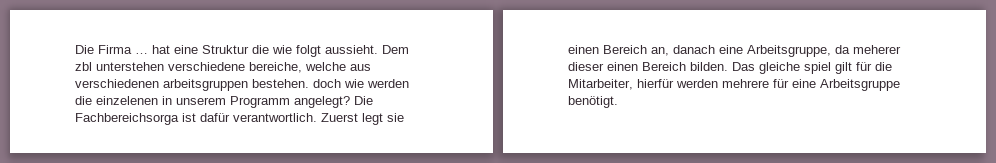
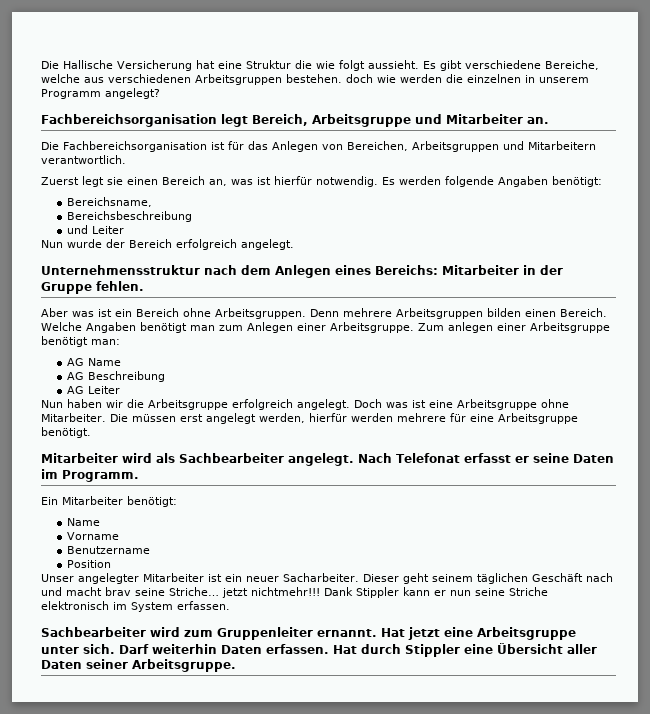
[75,45,148,54] Die Firma … -> [41,60,192,71] Die Hallische Versicherung
[382,45,409,54] [75,62,302,73] Dem zbl unterstehen verschiedene bereiche, -> [423,60,599,71] Es gibt verschiedene Bereiche,
[163,79,248,91] arbeitsgruppen -> [195,74,282,85] Arbeitsgruppen
[96,96,158,105] einzelenen -> [467,74,521,83] einzelnen
[354,96,373,105] [75,113,230,125] Die Fachbereichsorga ist dafür -> [41,114,549,127] [41,141,596,152] // Fachbereichsorganisation legt Bereich, Arbeitsgruppe und Mitarbeiter an. // Die Fachbereichsorganisation ist für das Anlegen von Bereichen, Arbeitsgruppen und Mitarbeitern
(317, 117) none -> (126, 159) //
[673,45,901,57] [568,62,892,74] [568,79,633,90] danach eine Arbeitsgruppe, da meherer dieser einen Bereich bilden. Das gleiche spiel gilt für die Mitarbeiter, -> [231,176,602,187] [66,197,152,207] [66,211,192,222] [66,225,124,234] [41,239,294,250] [41,265,563,278] [41,281,144,294] [41,308,607,319] [41,322,610,333] [41,336,120,347] [66,358,121,366] [66,371,165,382] [66,386,120,394] [41,399,569,410] [41,413,305,424] was ist hierfür notwendig. Es werden folgende Angaben benötigt: // Bereichsname, // Bereichsbeschreibung // und Leiter // Nun wurde der Bereich erfolgreich angelegt. // Unternehmensstruktur nach dem Anlegen eines Bereichs: Mitarbeiter in der Gruppe fehlen. // Aber was ist ein Bereich ohne Arbeitsgruppen. Denn mehrere Arbeitsgruppen bilden einen Bereich. Welche Angaben benötigt man zum Anlegen einer Arbeitsgruppe. Zum anlegen einer Arbeitsgruppe benötigt man: // AG Name // AG Beschreibung // AG Leiter // Nun haben wir die Arbeitsgruppe erfolgreich angelegt. Doch was ist eine Arbeitsgruppe ohne Mitarbeiter. Die müssen erst angelegt werden,
(618, 102) none -> [41,453,614,466] [41,469,139,482] [41,496,177,507] [66,518,100,526] [66,532,119,540] [66,546,150,554] [66,560,111,568] [41,573,613,584] [41,587,548,598] [41,601,230,612] [41,627,576,640] [41,643,597,657] [41,659,236,672] // Mitarbeiter wird als Sachbearbeiter angelegt. Nach Telefonat erfasst er seine Daten im Programm. // Ein Mitarbeiter benötigt: // Name // Vorname // Benutzername // Position // Unser angelegter Mitarbeiter ist ein neuer Sacharbeiter. Dieser geht seinem täglichen Geschäft nach und macht brav seine Striche… jetzt nichtmehr!!! Dank Stippler kann er nun seine Striche elektronisch im System erfassen. // Sachbearbeiter wird zum Gruppenleiter ernannt. Hat jetzt eine Arbeitsgruppe unter sich. Darf weiterhin Daten erfassen. Hat durch Stippler eine Übersicht aller Daten seiner Arbeitsgruppe.

